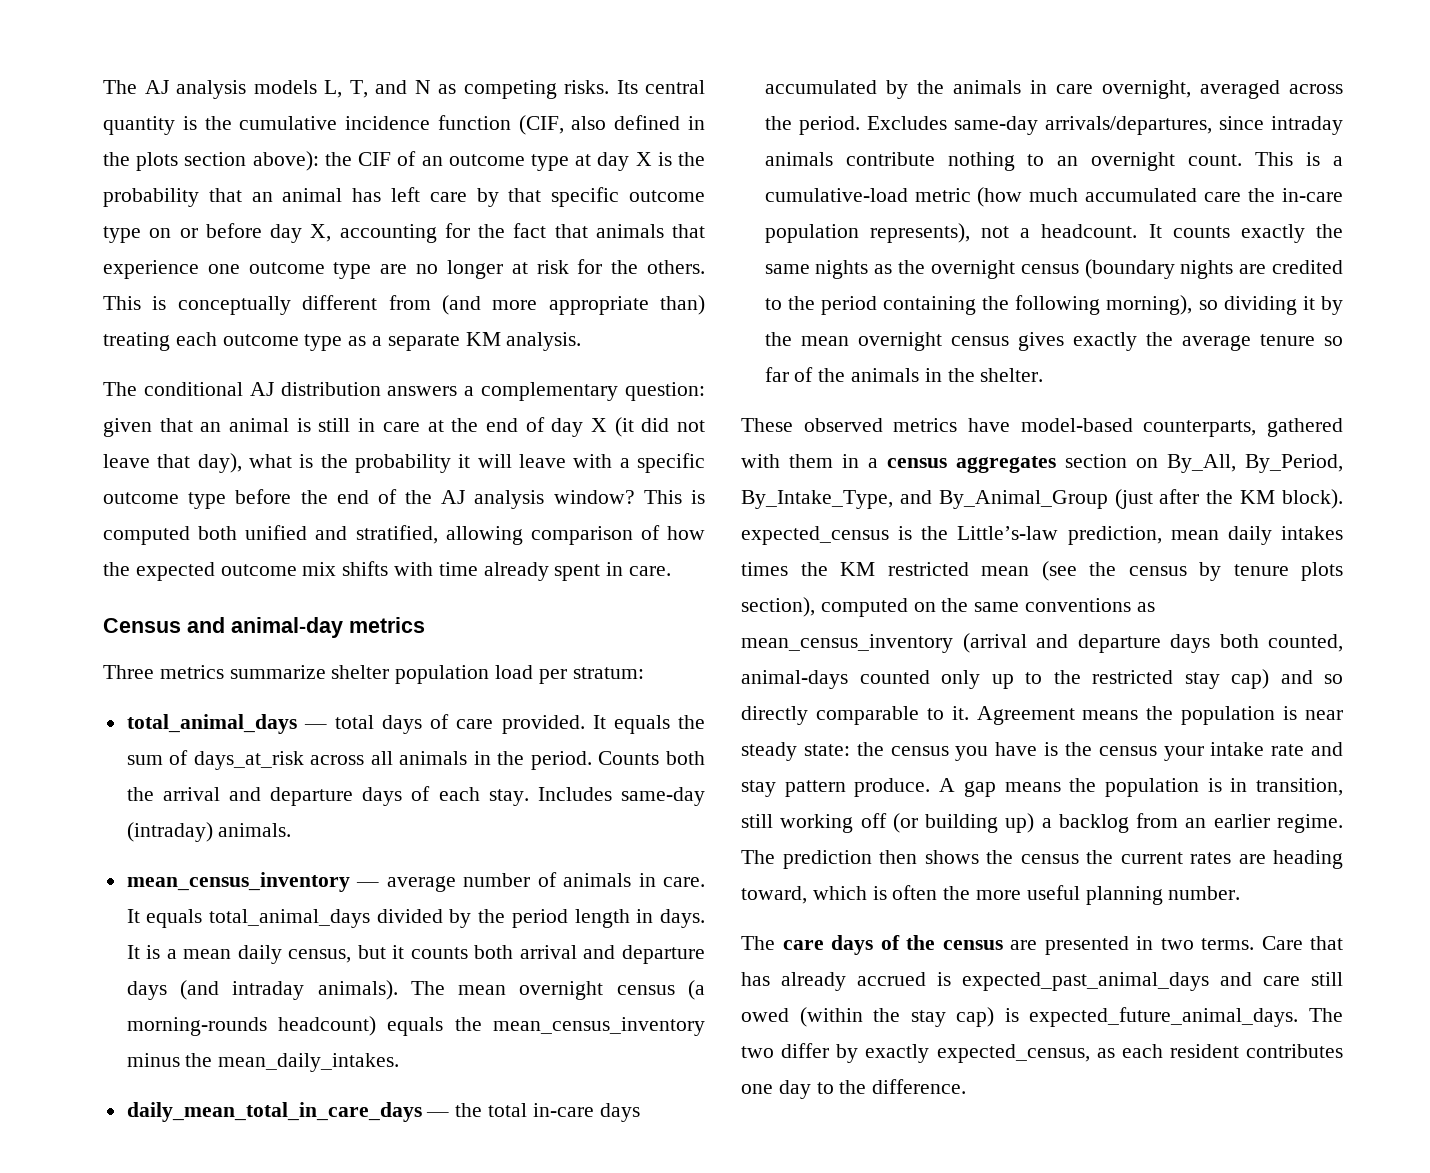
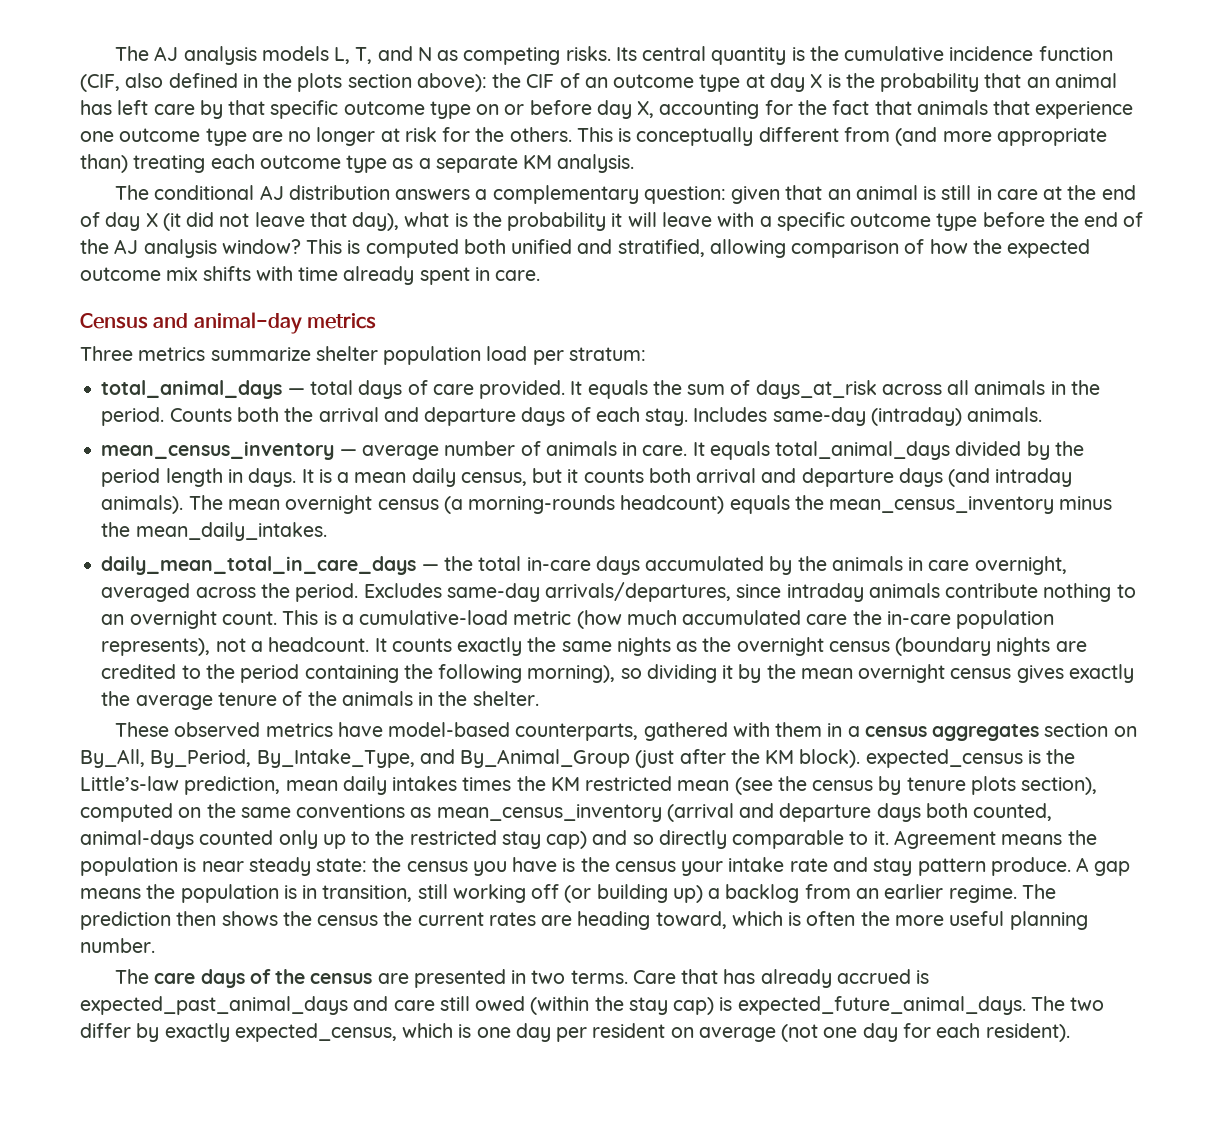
[1324,336,1343,346] [764,367,789,382] so far -> (277, 699) none
[1096,1044,1343,1058] [741,1079,967,1099] as each resident contributes one day to the difference. -> [402,1023,1070,1042] which is one day per resident on average (not one day for each resident).

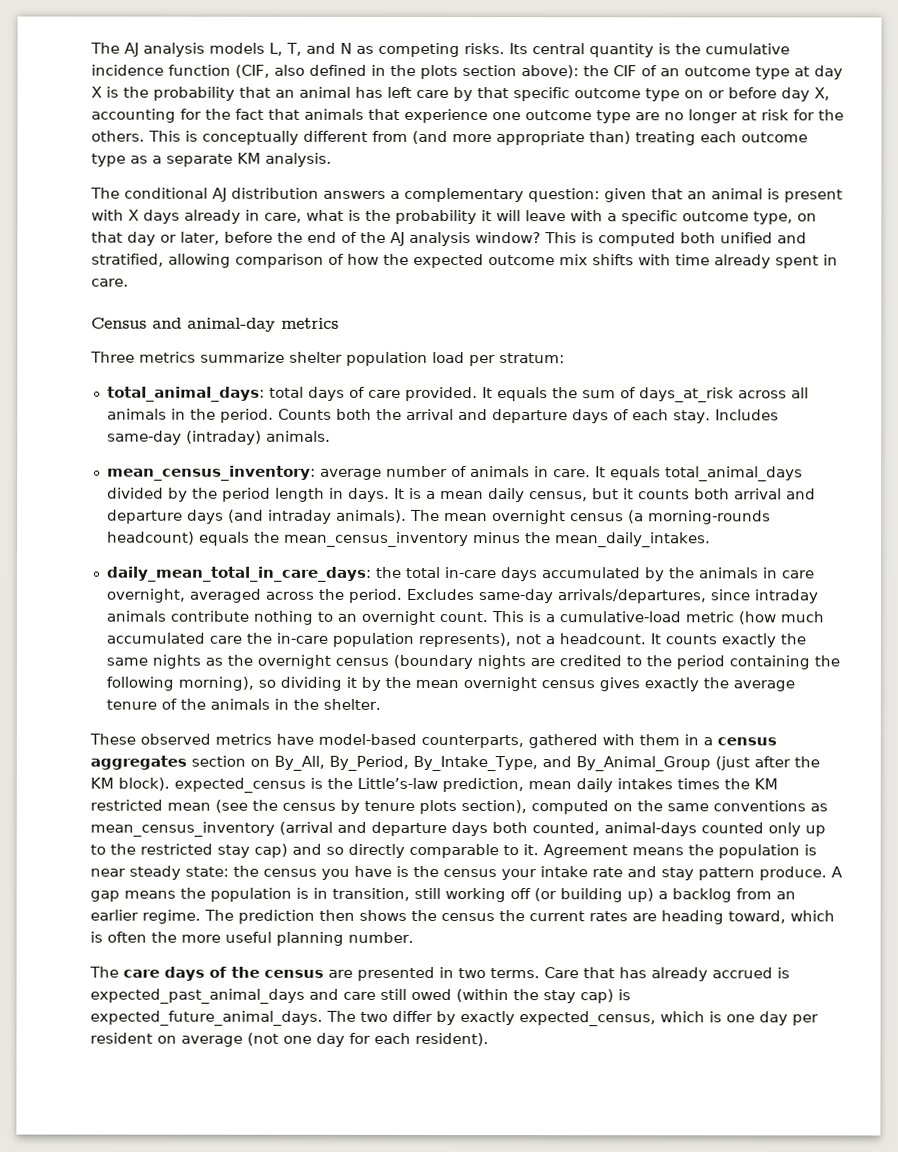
[941,185,1136,200] [80,212,400,231] still in care at the end of day X (it did not leave that day), -> [784,189,843,203] [91,209,302,224] present with X days already in care,
[936,213,978,231] type -> [753,211,817,225] [91,231,220,246] type, on that day or later,
[101,380,305,399] total_animal_days — -> [106,386,265,402] total_animal_days:
[101,441,357,460] mean_census_inventory — -> [106,465,316,481] mean_census_inventory:
[101,556,439,575] daily_mean_total_in_care_days — -> [105,566,372,582] daily_mean_total_in_care_days:

